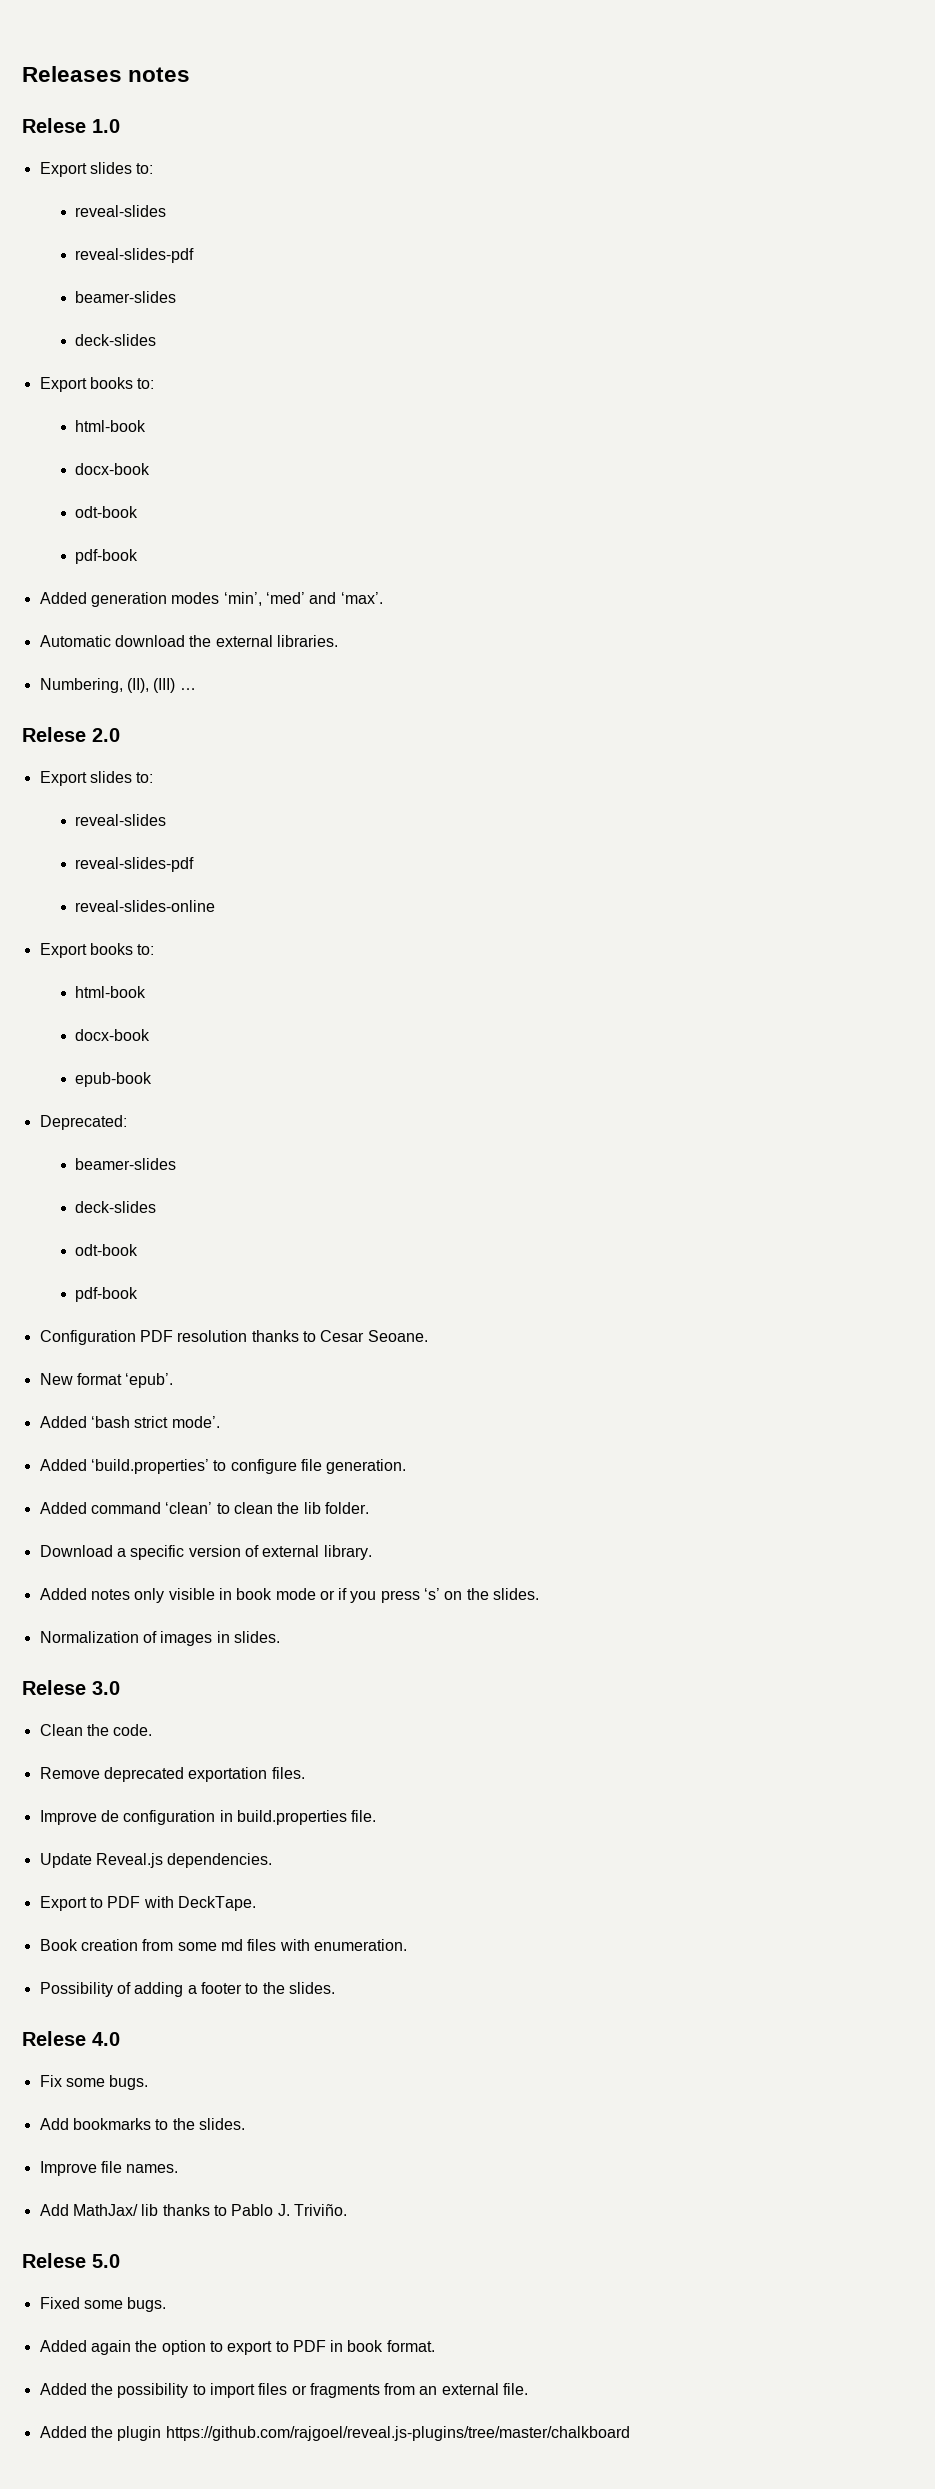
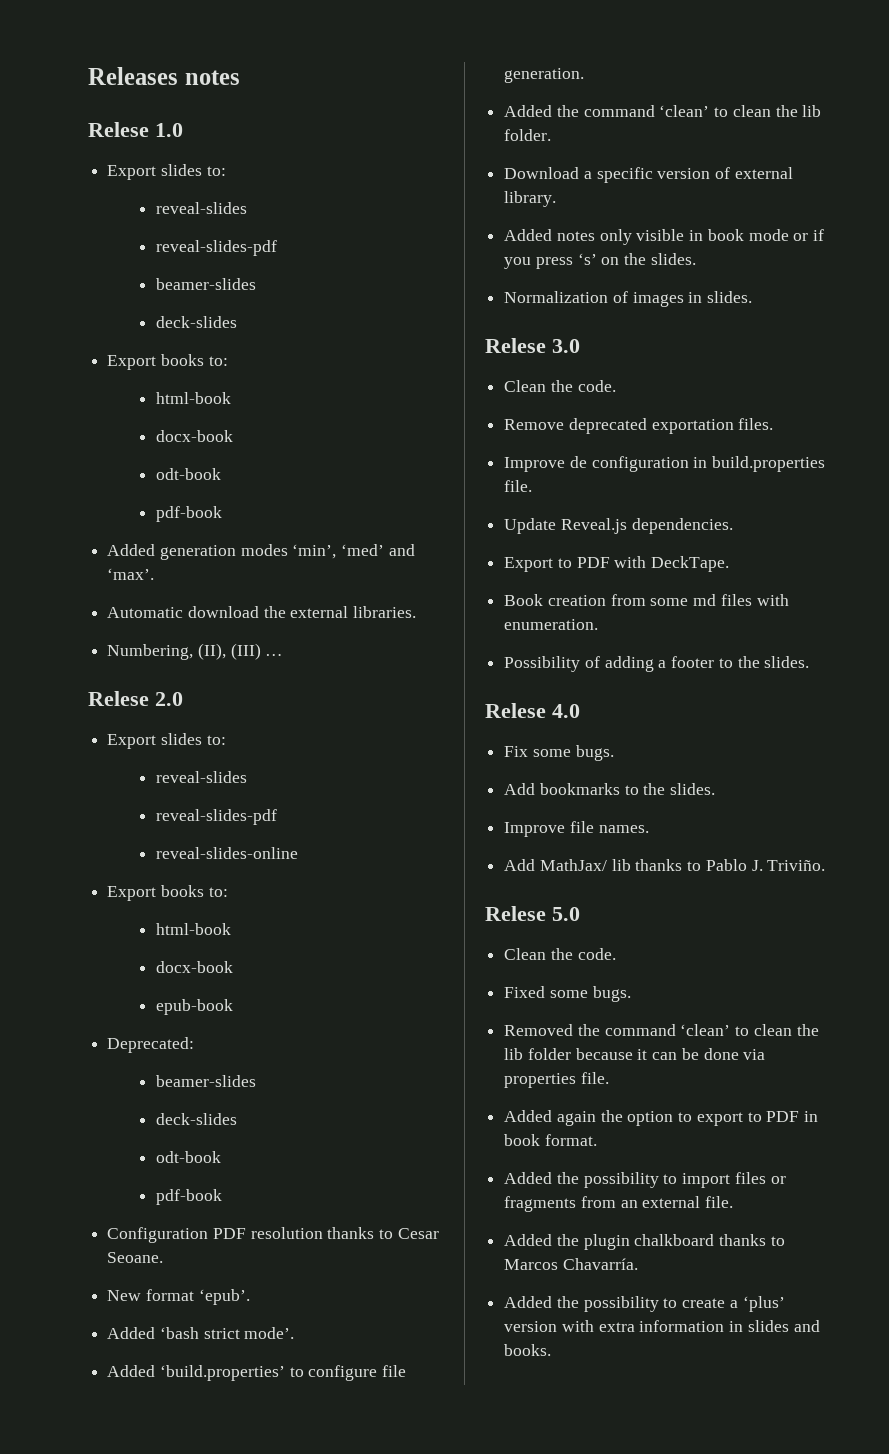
(87, 1508) none -> [556,105,579,117] the
(120, 2261) none -> [504,948,616,960] // Clean the code.
(167, 2304) none -> [504,1024,819,1036] [504,1048,766,1060] [504,1072,609,1088] // Removed the command ‘clean’ to clean the lib folder because it can be done via properties file.
[165,2426,630,2441] https://github.com/rajgoel/reveal.js-plugins/tree/master/chalkboard -> [634,1234,785,1246] [504,1258,638,1270] [504,1296,785,1312] [504,1320,820,1332] [504,1344,552,1356] chalkboard thanks to Marcos Chavarría. // Added the possibility to create a ‘plus’ version with extra information in slides and books.

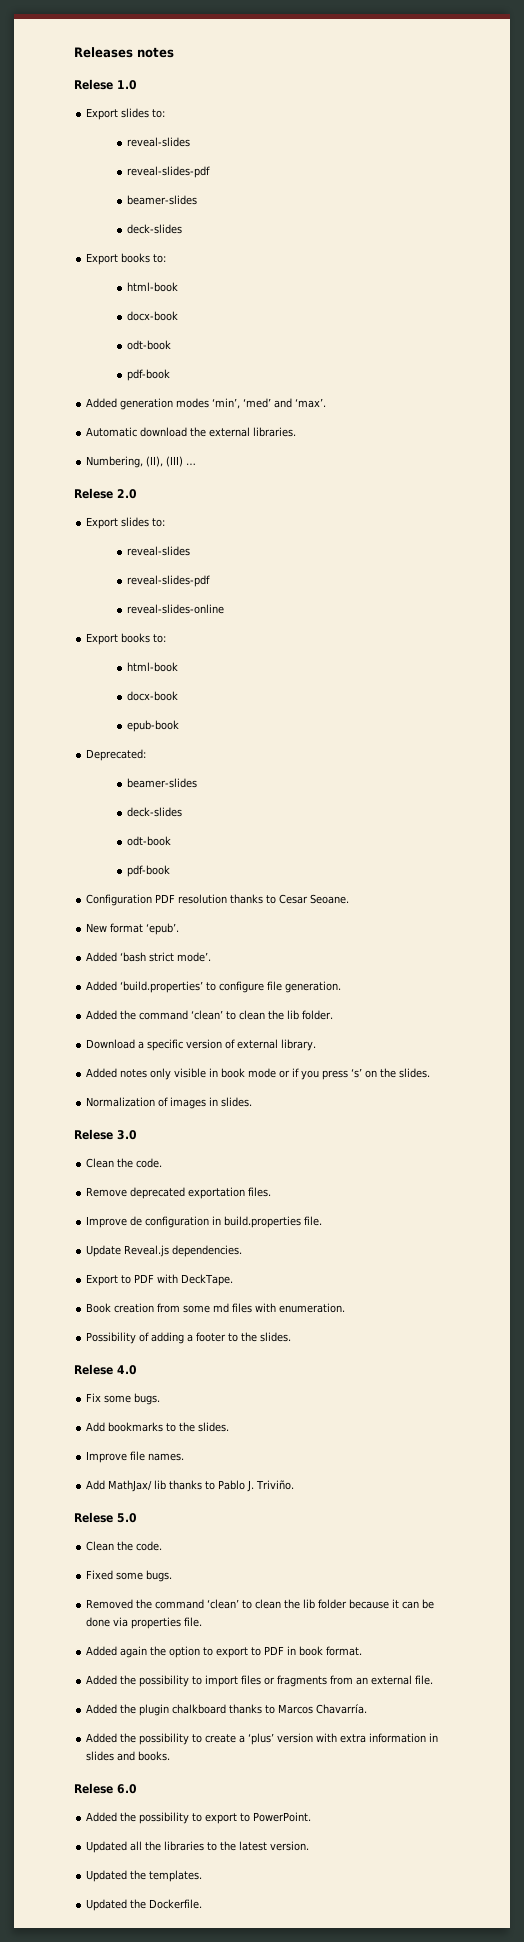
(552, 1350) none -> [74,1783,137,1794] [86,1812,312,1824] [86,1841,310,1853] [86,1870,203,1882] [86,1899,203,1911] // Relese 6.0 // Added the possibility to export to PowerPoint. // Updated all the libraries to the latest version. // Updated the templates. // Updated the Dockerfile.

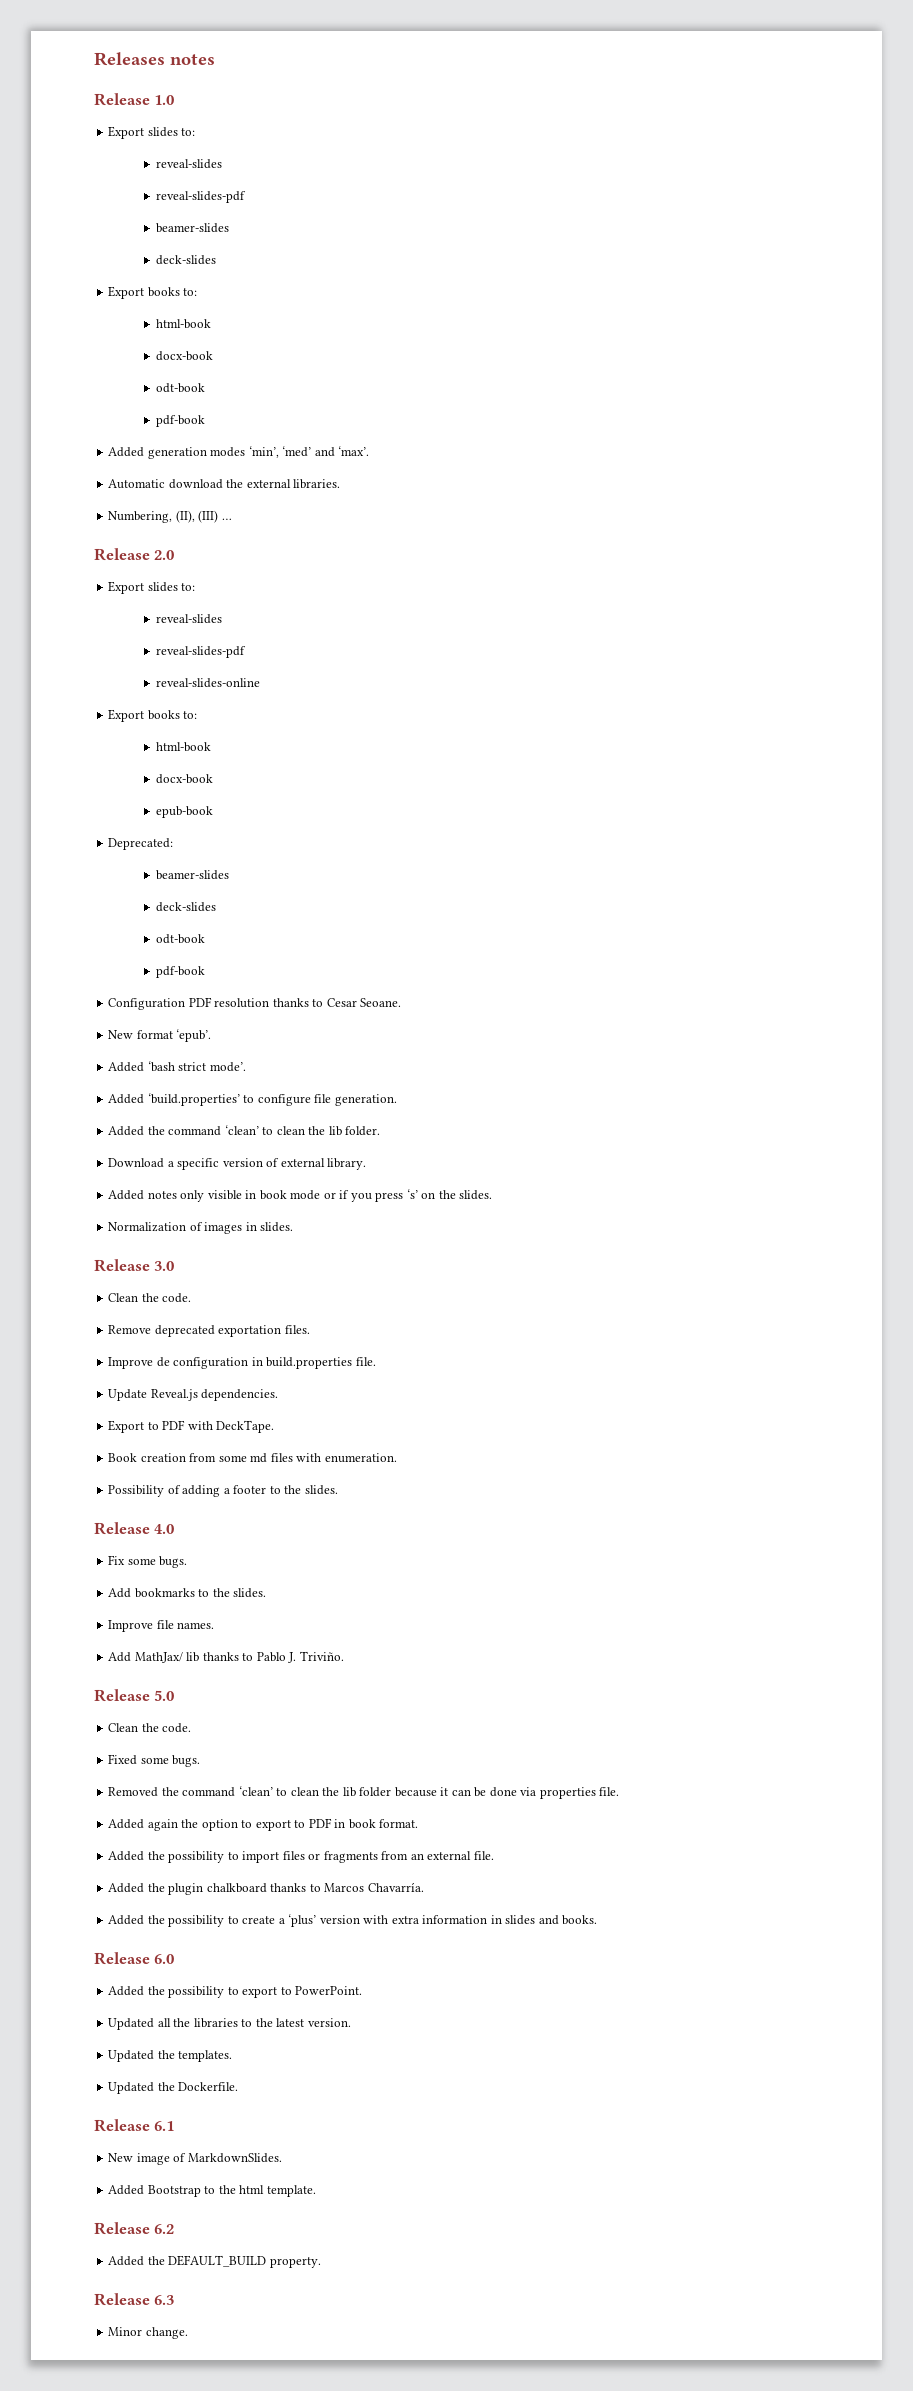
[74,79,113,90] Relese -> [94,93,150,106] Release
[74,488,113,499] Relese -> [94,548,150,561] Release
[74,1129,113,1140] Relese -> [94,1259,150,1272] Release
[74,1364,113,1375] Relese -> [94,1522,150,1535] Release
[74,1512,113,1523] Relese -> [94,1689,150,1702] Release
[74,1783,113,1794] Relese -> [94,1952,150,1965] Release
(203, 1904) none -> [94,2119,175,2132] [108,2153,282,2165] [108,2185,316,2197] [94,2222,175,2235] [108,2255,321,2268] [94,2293,175,2306] [108,2327,188,2339] // Release 6.1 // New image of MarkdownSlides. // Added Bootstrap to the html template. // Release 6.2 // Added the DEFAULT_BUILD property. // Release 6.3 // Minor change.

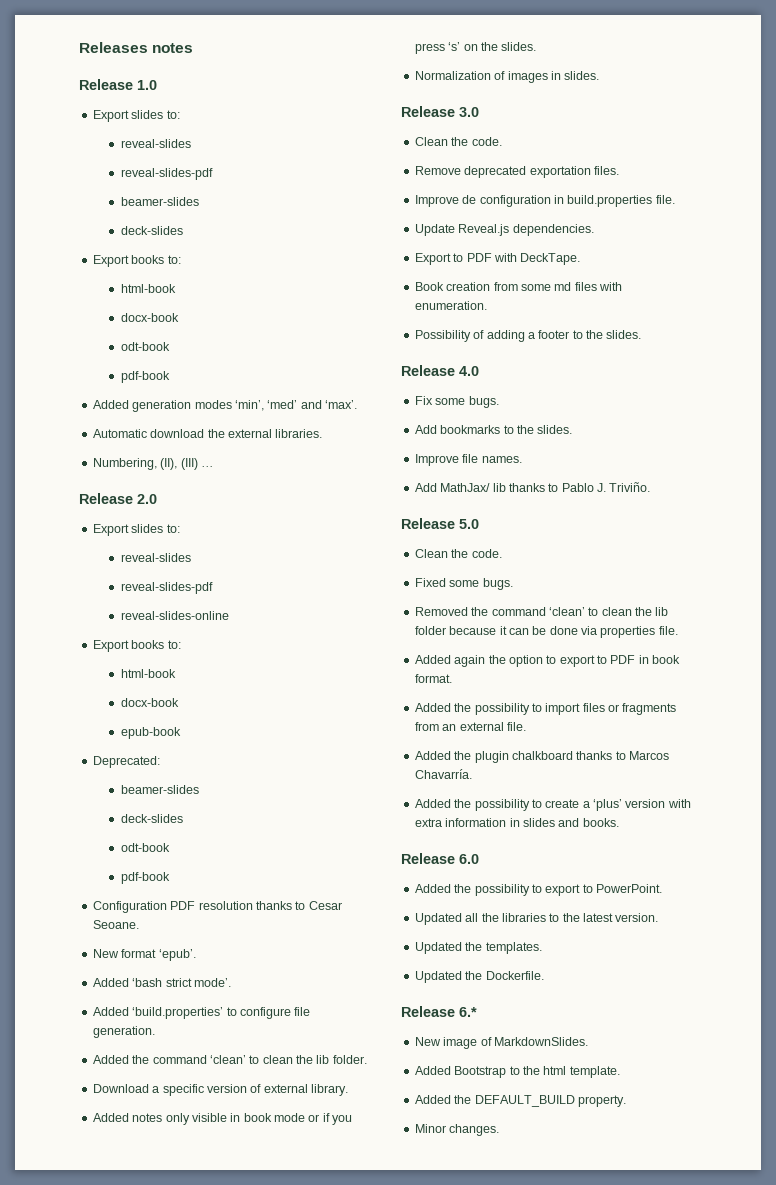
[154,2121,175,2131] 6.1 -> [459,1007,477,1017] 6.*
[94,2222,175,2235] // Release 6.2 -> (620, 1072) none
[94,2293,175,2306] // Release 6.3 -> (626, 1101) none
[145,2327,188,2339] change. -> [449,1124,500,1136] changes.

